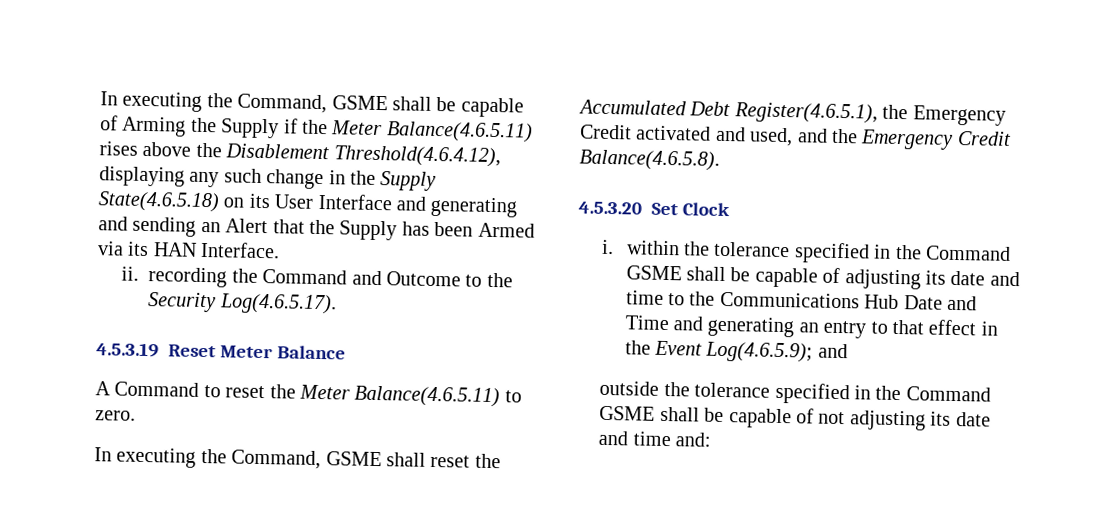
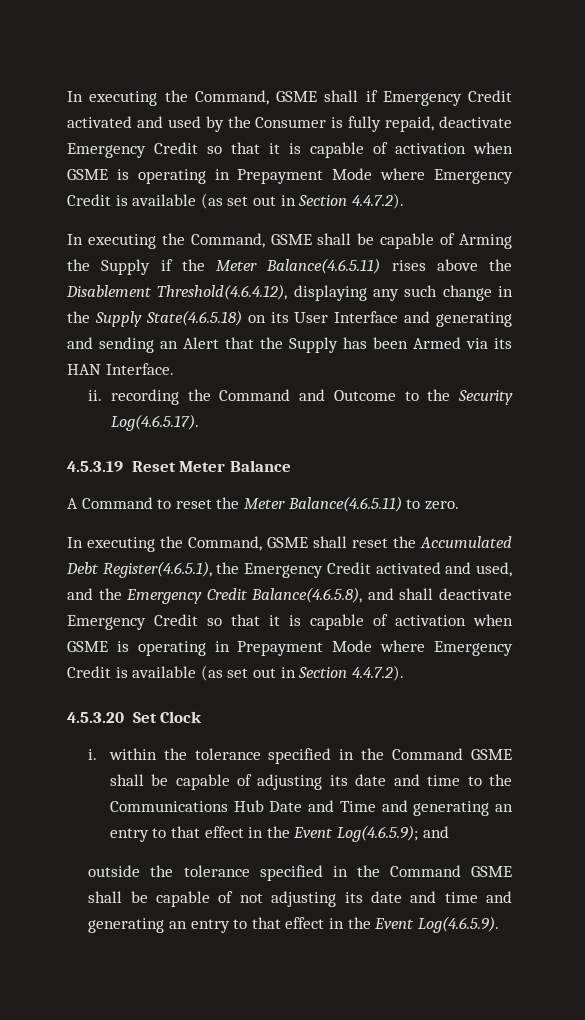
[100,91,432,114] In executing the Command, GSME shall -> [67,90,512,106] [67,116,513,132] [67,142,513,158] [67,168,513,184] [67,193,404,209] [67,233,352,249] In executing the Command, GSME shall if Emergency Credit activated and used by the Consumer is fully repaid, deactivate Emergency Credit so that it is capable of activation when GSME is operating in Prepayment Mode where Emergency Credit is available (as set out in Section 4.4.7.2). // In executing the Command, GSME shall
[579,149,720,171] Balance(4.6.5.8). -> [251,587,512,603] [67,614,513,630] [67,640,513,656] [67,665,404,681] Balance(4.6.5.8), and shall deactivate Emergency Credit so that it is capable of activation when GSME is operating in Prepayment Mode where Emergency Credit is available (as set out in Section 4.4.7.2).
[675,432,712,447] and: -> [486,891,512,903] [88,916,499,933] and generating an entry to that effect in the Event Log(4.6.5.9).

